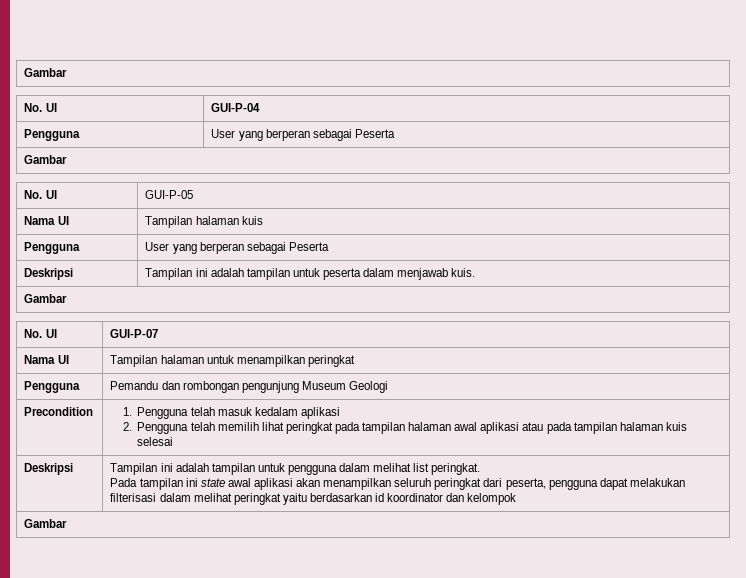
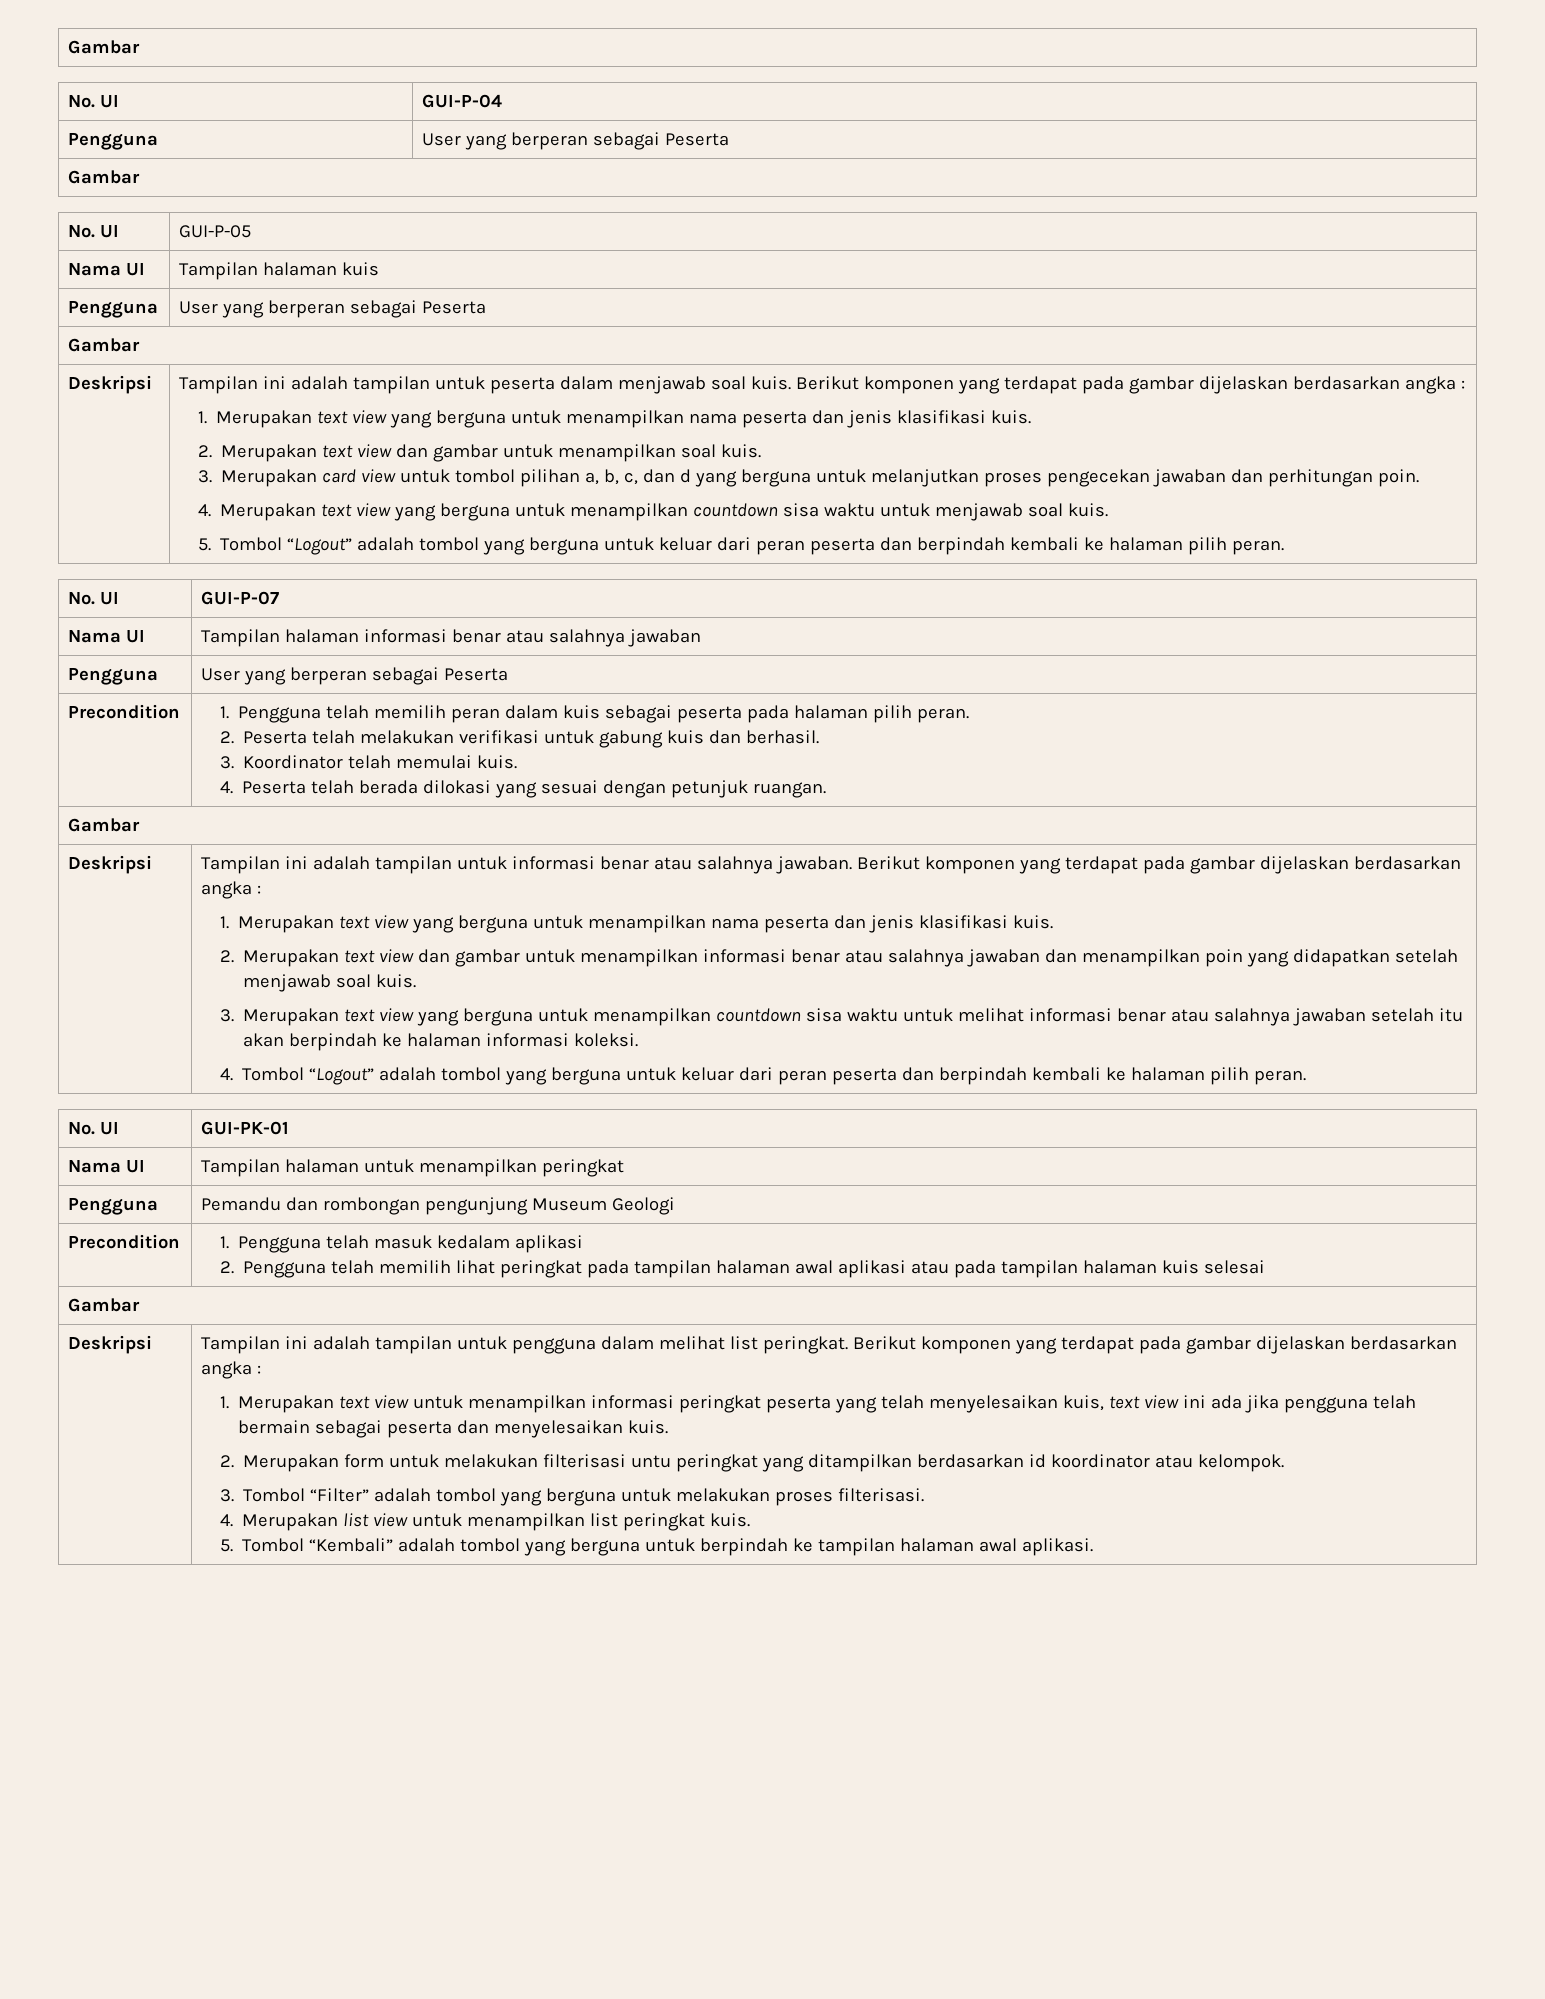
(329, 246) none -> [68,338,141,352] // Gambar
[451,268,476,277] [24,294,68,303] [24,329,57,338] [110,329,159,338] kuis. // Gambar // No. UI | GUI-P-07 -> [711,376,1466,394] [197,410,1031,428] [197,444,761,462] [197,469,1419,487] [197,503,1108,521] [197,537,1284,555] [68,592,120,605] [201,591,280,605] [68,630,146,643] [201,629,702,647] [68,668,159,685] [201,667,509,685] [68,704,181,719] [219,705,969,723] [219,730,819,748] [219,755,517,769] [219,780,826,798] [68,818,141,832] [68,855,153,874] [201,856,1462,874] [201,881,262,899] [219,915,1053,933] [219,949,1458,967] [242,974,416,992] [219,1008,1463,1026] [242,1033,638,1051] [219,1067,1306,1085] [68,1122,120,1135] [201,1121,290,1135] soal kuis. Berikut komponen yang terdapat pada gambar dijelaskan berdasarkan angka : // 1. Merupakan text view yang berguna untuk menampilkan nama peserta dan jenis klasifikasi kuis. // 2. Merupakan text view dan gambar untuk menampilkan soal kuis. // 3. Merupakan card view untuk tombol pilihan a, b, c, dan d yang berguna untuk melanjutkan proses pengecekan jawaban dan perhitungan poin. // 4. Merupakan text view yang berguna untuk menampilkan countdown sisa waktu untuk menjawab soal kuis. // 5. Tombol “Logout” adalah tombol yang berguna untuk keluar dari peran peserta dan berpindah kembali ke halaman pilih peran. // No. UI | GUI-P-07 // Nama UI | Tampilan halaman informasi benar atau salahnya jawaban // Pengguna | User yang berperan sebagai Peserta // Precondition | 1. Pengguna telah memilih peran dalam kuis sebagai peserta pada halaman pilih peran. // 2. Peserta telah melakukan verifikasi untuk gabung kuis dan berhasil. // 3. Koordinator telah memulai kuis. // 4. Peserta telah berada dilokasi yang sesuai dengan petunjuk ruangan. // Gambar // Deskripsi | Tampilan ini adalah tampilan untuk informasi benar atau salahnya jawaban. Berikut komponen yang terdapat pada gambar dijelaskan berdasarkan angka : // 1. Merupakan text view yang berguna untuk menampilkan nama peserta dan jenis klasifikasi kuis. // 2. Merupakan text view dan gambar untuk menampilkan informasi benar atau salahnya jawaban dan menampilkan poin yang didapatkan setelah menjawab soal kuis. // 3. Merupakan text view yang berguna untuk menampilkan countdown sisa waktu untuk melihat informasi benar atau salahnya jawaban setelah itu akan berpindah ke halaman informasi koleksi. // 4. Tombol “Logout” adalah tombol yang berguna untuk keluar dari peran peserta dan berpindah kembali ke halaman pilih peran. // No. UI | GUI-PK-01
(174, 441) none -> [68,1298,141,1312] // Gambar
[110,478,685,490] [110,493,517,505] [24,519,68,528] // Pada tampilan ini state awal aplikasi akan menampilkan seluruh peringkat dari peserta, pengguna dapat melakukan filterisasi dalam melihat peringkat yaitu berdasarkan id koordinator dan kelompok // Gambar -> [853,1336,1458,1354] [201,1361,262,1379] [219,1395,1416,1413] [237,1420,668,1438] [219,1454,1284,1472] [219,1488,924,1506] [219,1513,750,1531] [219,1538,1093,1556] Berikut komponen yang terdapat pada gambar dijelaskan berdasarkan angka : // 1. Merupakan text view untuk menampilkan informasi peringkat peserta yang telah menyelesaikan kuis, text view ini ada jika pengguna telah bermain sebagai peserta dan menyelesaikan kuis. // 2. Merupakan form untuk melakukan filterisasi untu peringkat yang ditampilkan berdasarkan id koordinator atau kelompok. // 3. Tombol “Filter” adalah tombol yang berguna untuk melakukan proses filterisasi. // 4. Merupakan list view untuk menampilkan list peringkat kuis. // 5. Tombol “Kembali” adalah tombol yang berguna untuk berpindah ke tampilan halaman awal aplikasi.

